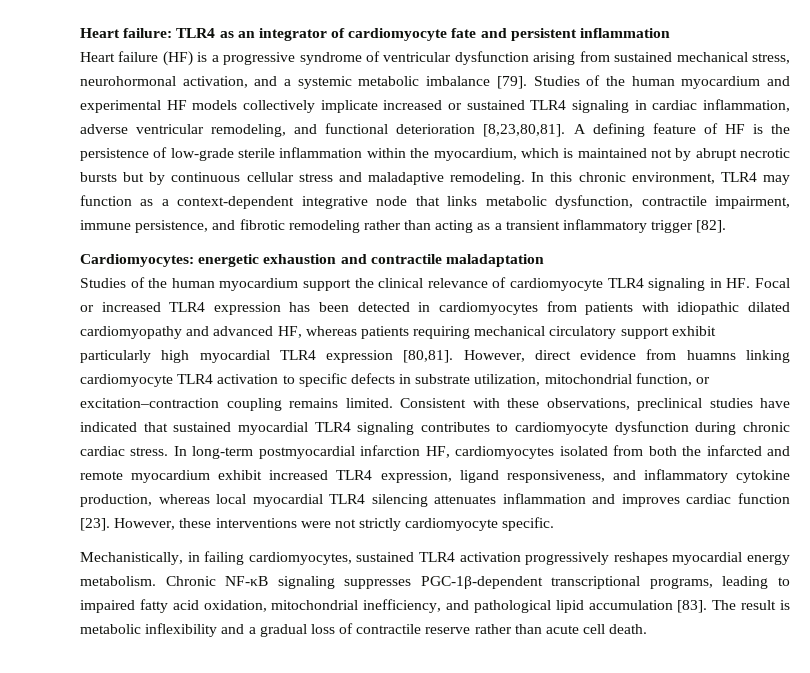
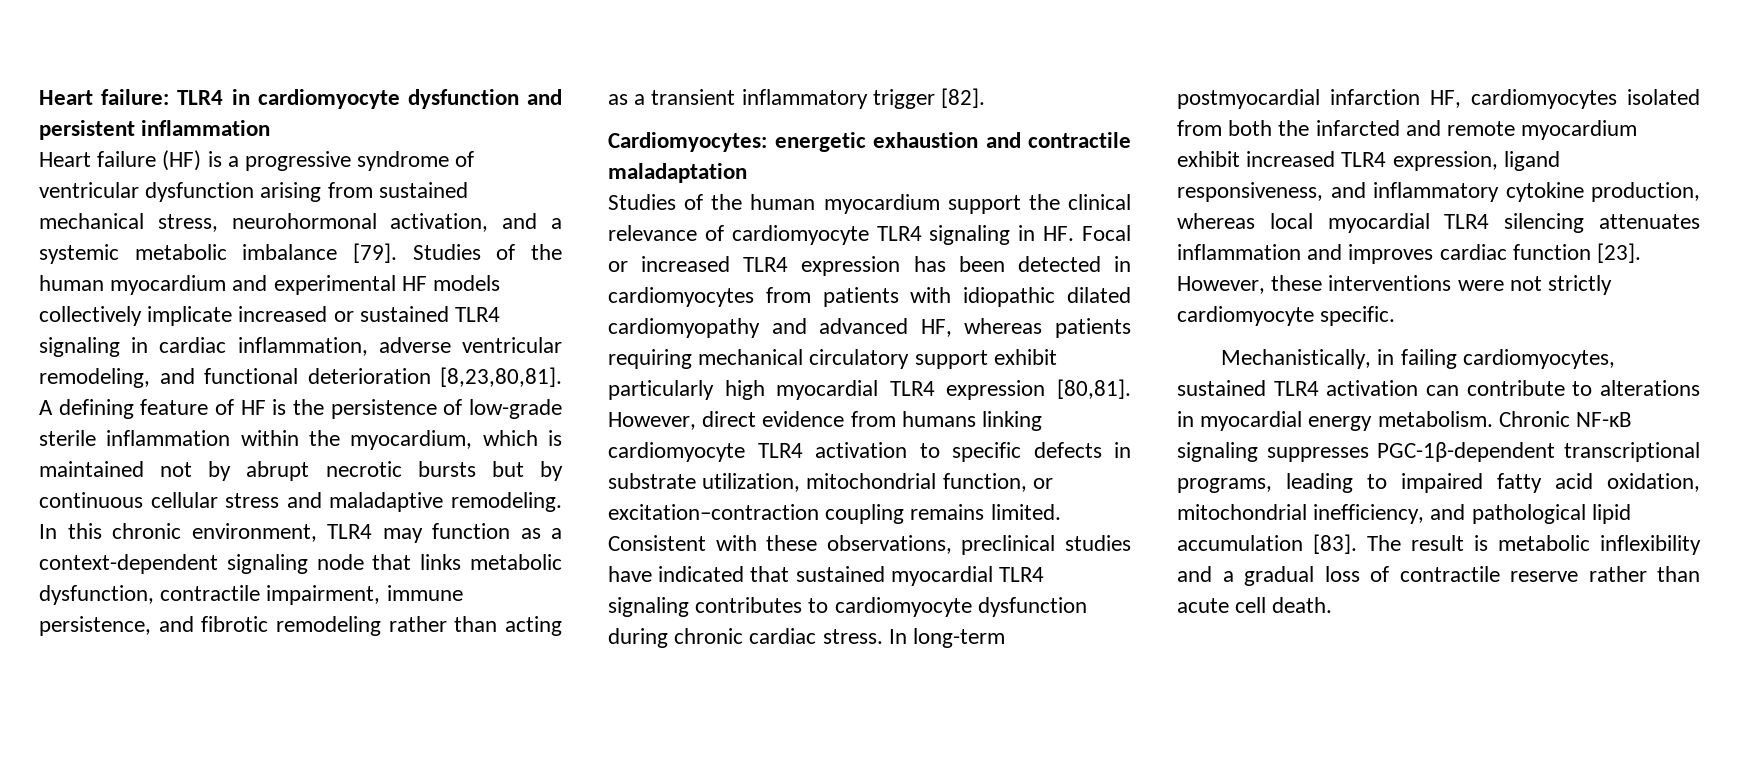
[219,28,477,41] as an integrator of cardiomyocyte fate -> [231,89,519,109] in cardiomyocyte dysfunction
[301,196,368,209] integrative -> [226,554,308,574] signaling
[686,350,736,360] huamns -> [901,411,976,427] humans
[525,552,668,565] progressively reshapes -> [1426,380,1700,396] [1177,411,1194,427] can contribute to alterations in

